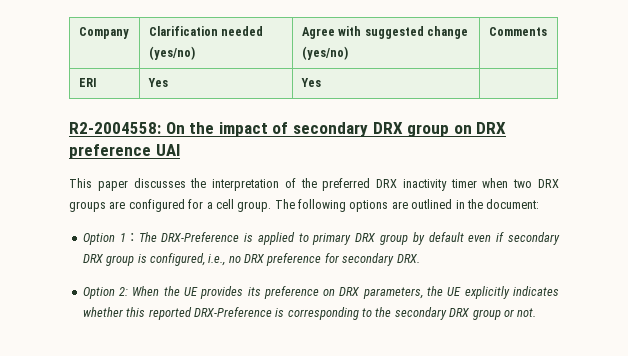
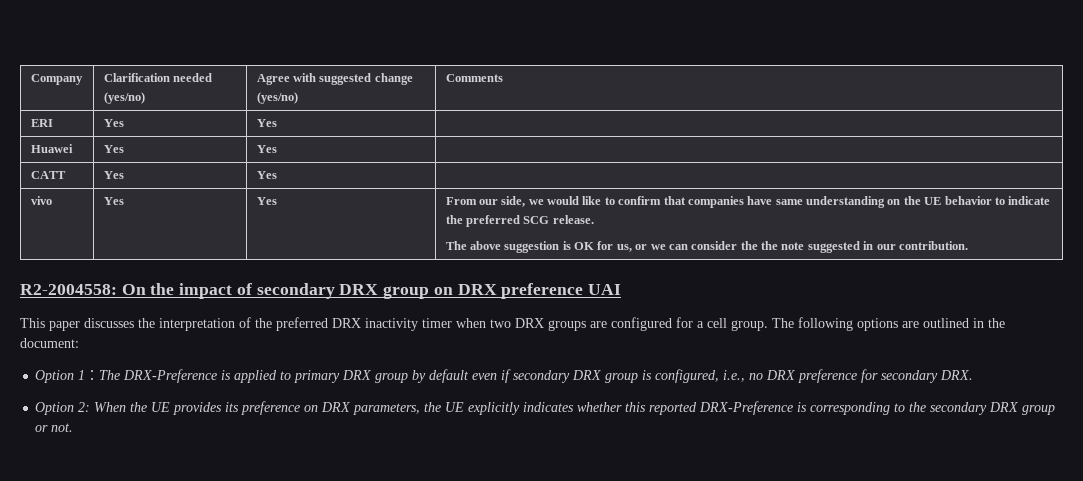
(321, 82) none -> [30,144,73,153] [103,145,124,153] [256,145,277,153] [30,171,66,179] [103,171,124,179] [256,171,277,179] [30,196,52,205] [103,197,124,205] [256,197,277,205] [445,196,1051,208] [445,215,594,227] [445,241,968,253] // Huawei | Yes | Yes | // CATT | Yes | Yes | // vivo | Yes | Yes | From our side, we would like to confirm that companies have same understanding on the UE behavior to indicate the preferred SCG release. // The above suggestion is OK for us, or we can consider the the note suggested in our contribution.

